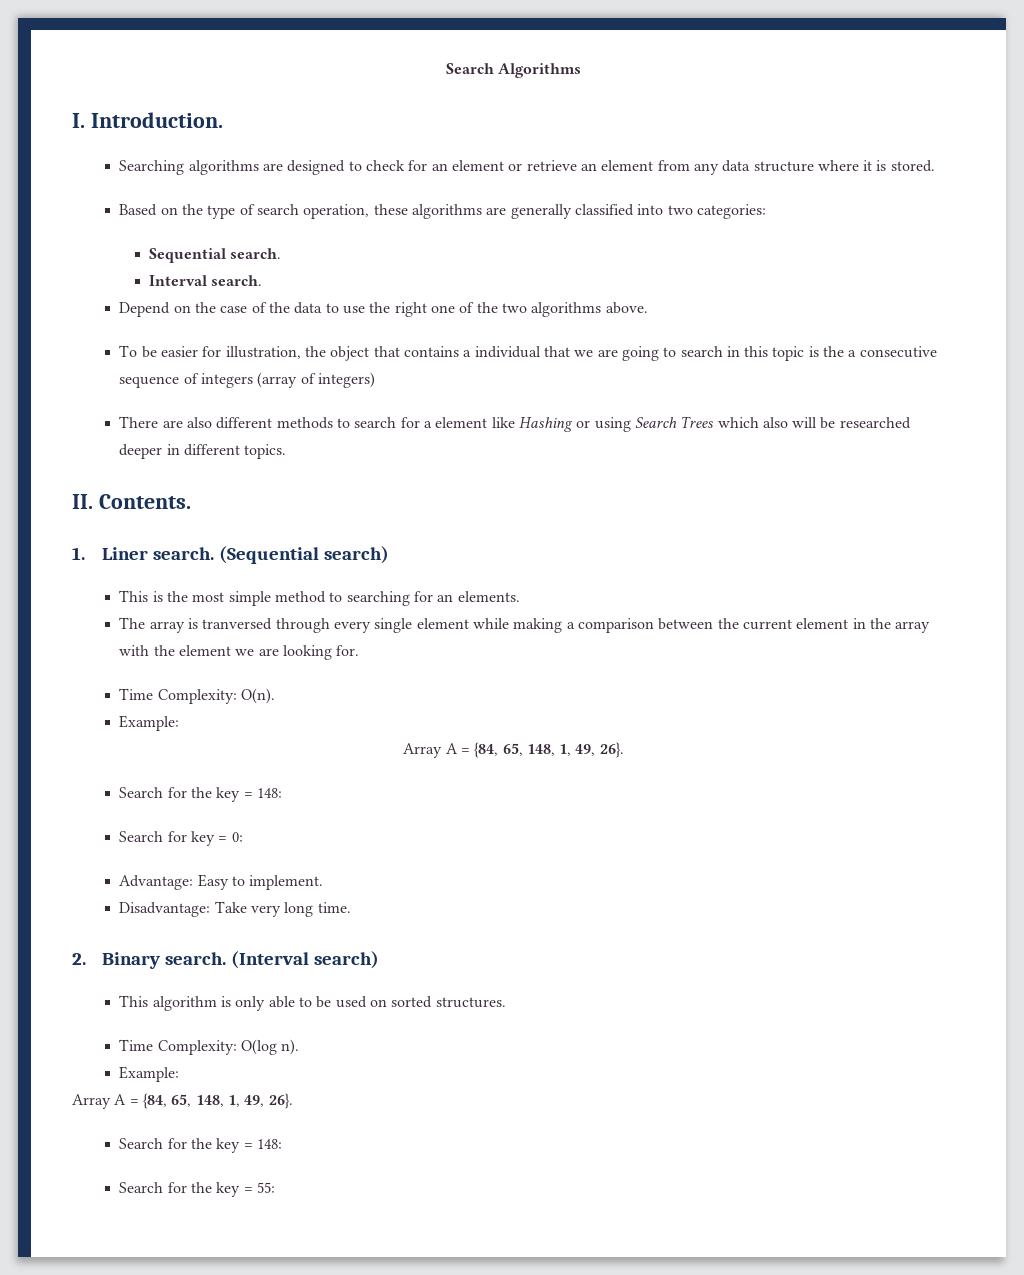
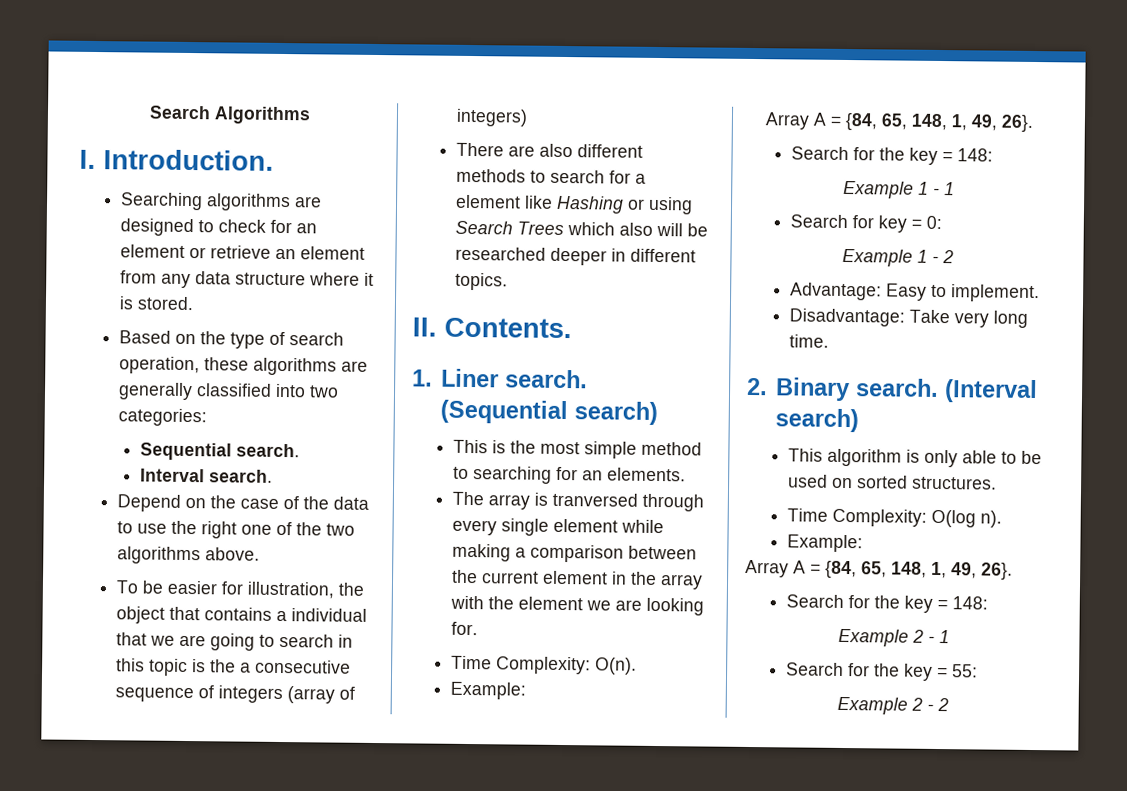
(282, 793) none -> [843,180,955,199] // Example 1 - 1
(243, 837) none -> [842,248,954,267] // Example 1 - 2
(282, 1144) none -> [838,628,950,647] // Example 2 - 1
(275, 1187) none -> [837,696,949,715] // Example 2 - 2

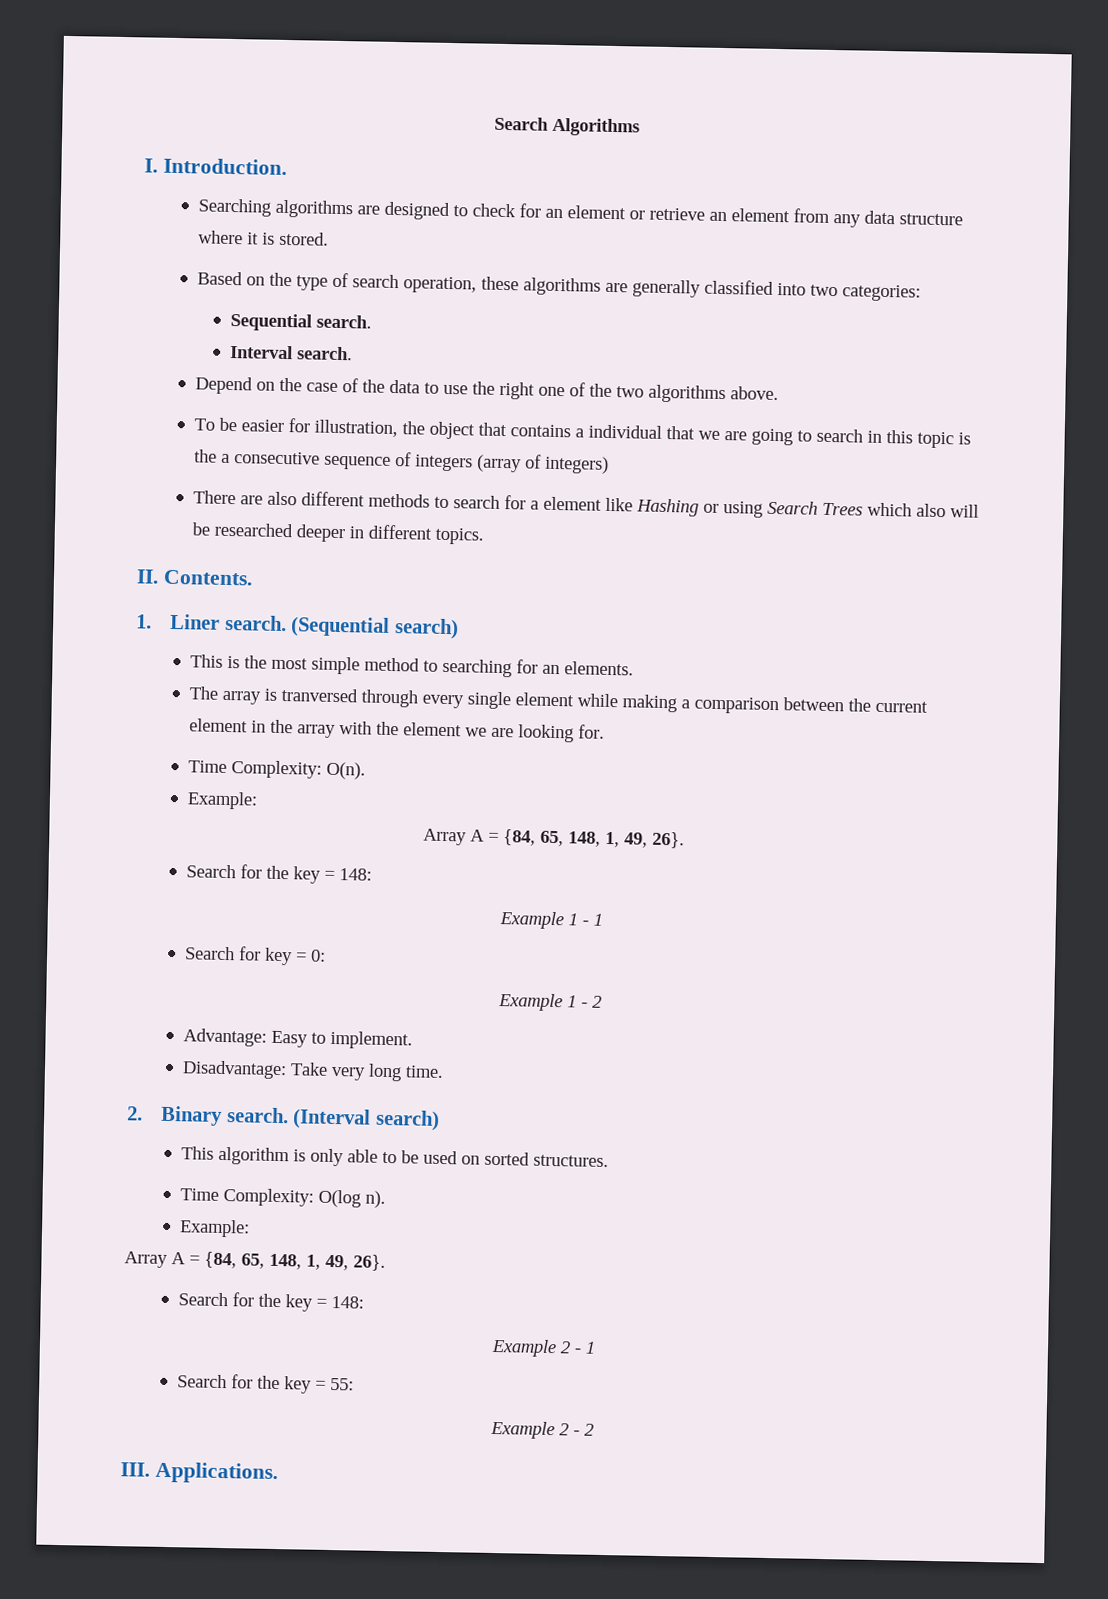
(949, 705) none -> [120,1461,278,1485] // III. Applications.

